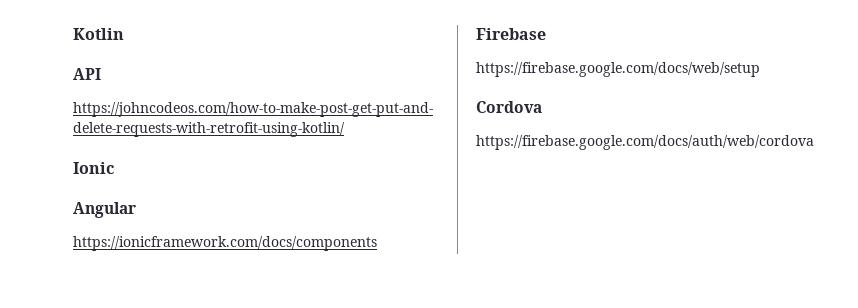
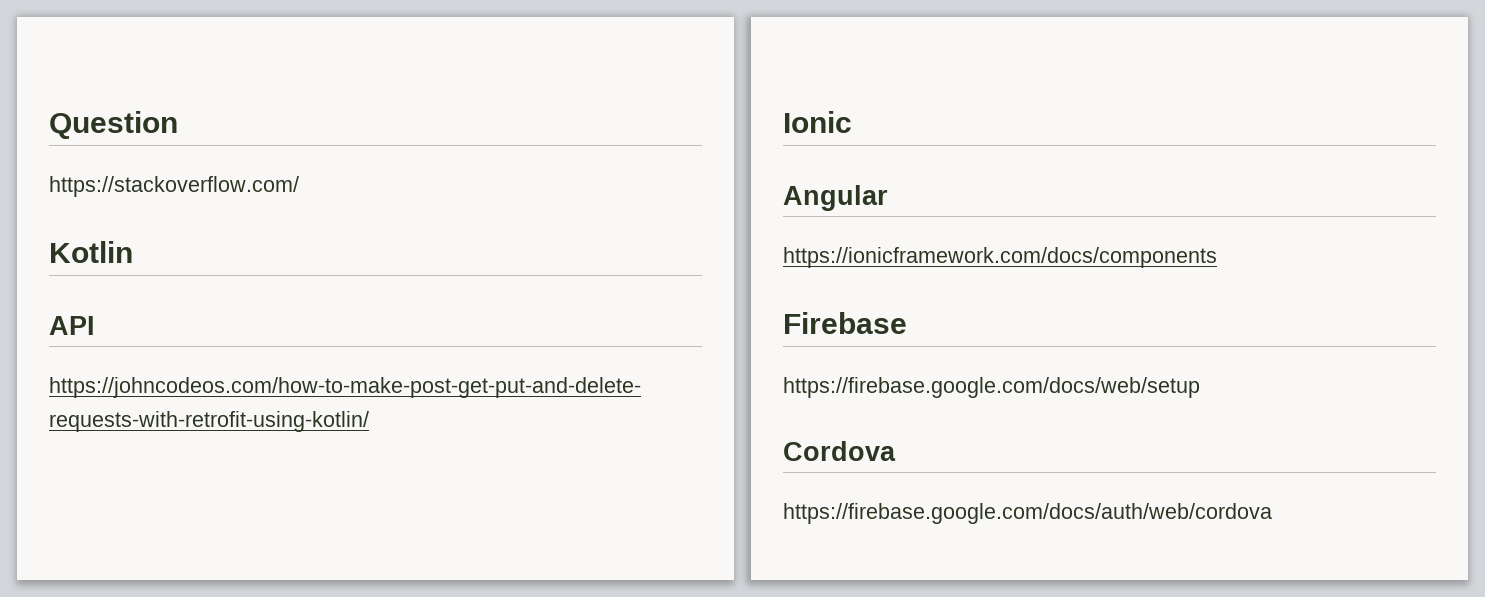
(73, 34) none -> [49,111,178,139] [49,176,299,197] Question // https://stackoverflow.com/ //

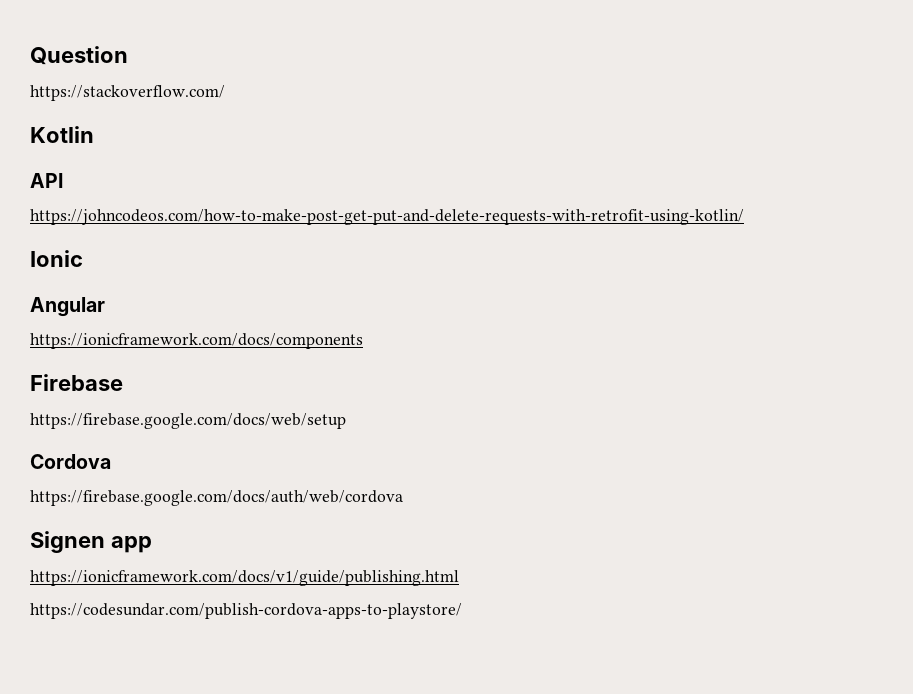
(1272, 513) none -> [30,531,152,553] [30,570,459,586] [30,603,462,619] // Signen app // https://ionicframework.com/docs/v1/guide/publishing.html // https://codesundar.com/publish-cordova-apps-to-playstore/

